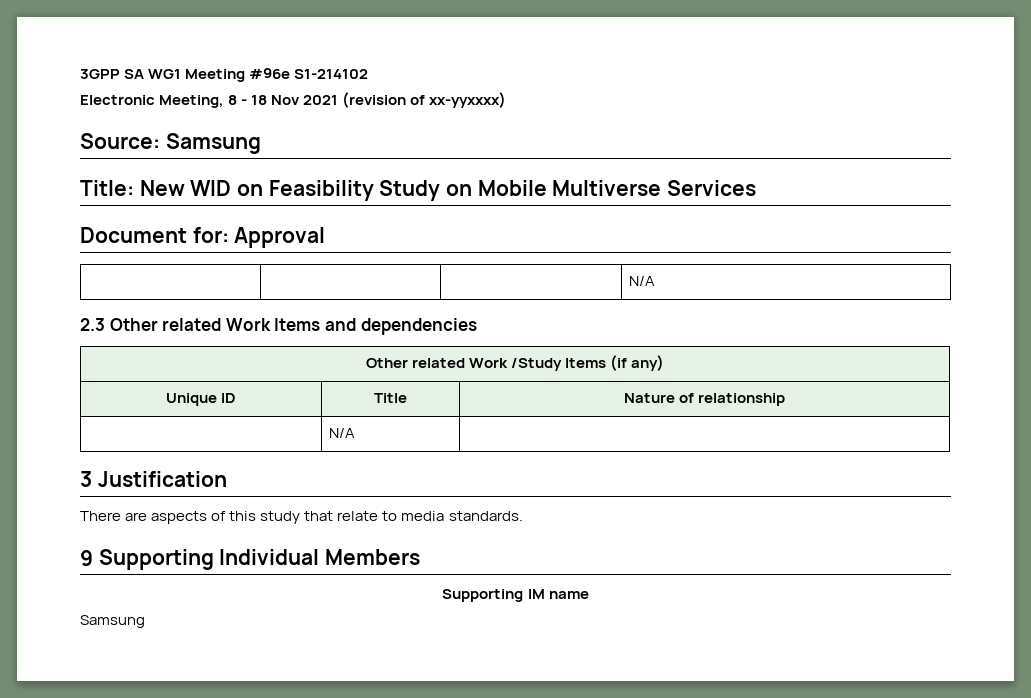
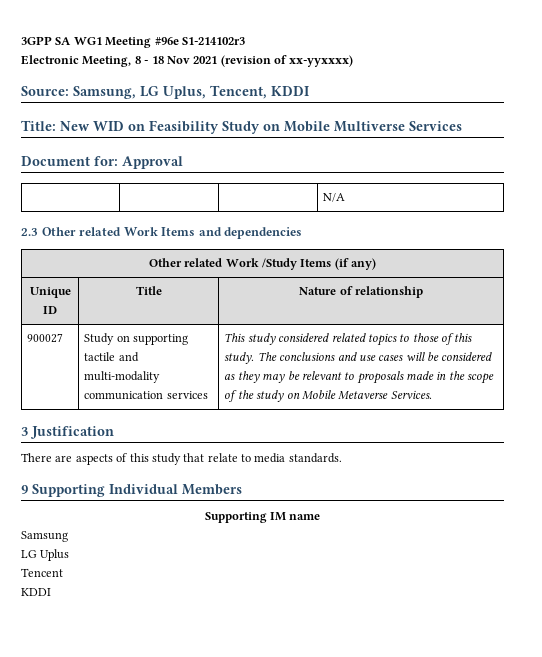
[294,69,369,79] S1-214102 -> [181,37,245,45] S1-214102r3
[165,133,261,154] Samsung -> [73,85,310,99] Samsung, LG Uplus, Tencent, KDDI
[329,428,356,438] | N/A | -> [27,333,64,343] [84,333,189,345] [84,352,139,362] [84,371,161,383] [84,391,208,400] [224,333,473,346] [224,352,493,364] [224,371,495,384] [224,390,432,402] 900027 | Study on supporting tactile and multi-modality communication services | This study considered related topics to those of this study. The conclusions and use cases will be considered as they may be relevant to proposals made in the scope of the study on Mobile Metaverse Services.
(145, 621) none -> [21,549,70,561] [21,568,63,577] [21,588,51,596] // LG Uplus // Tencent // KDDI

